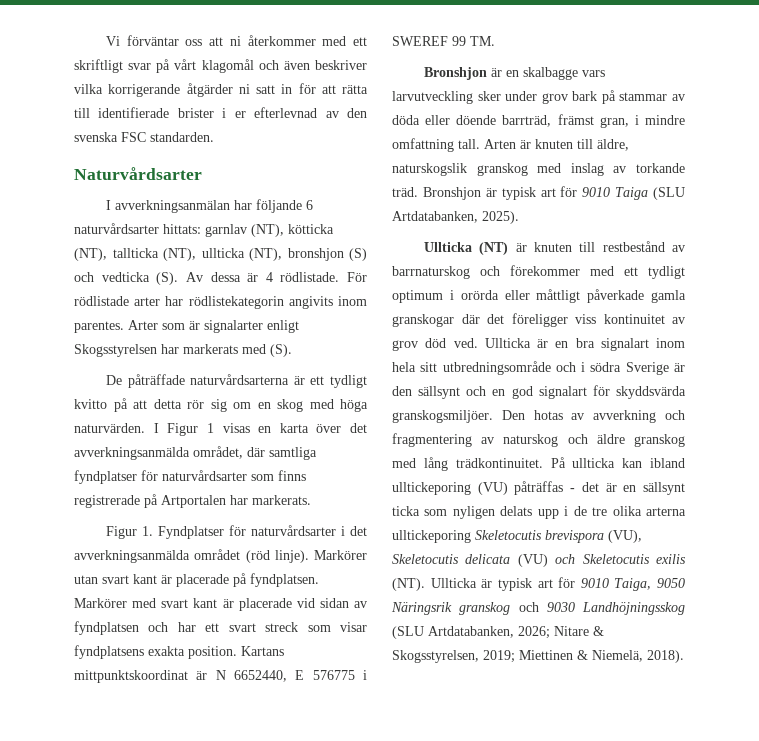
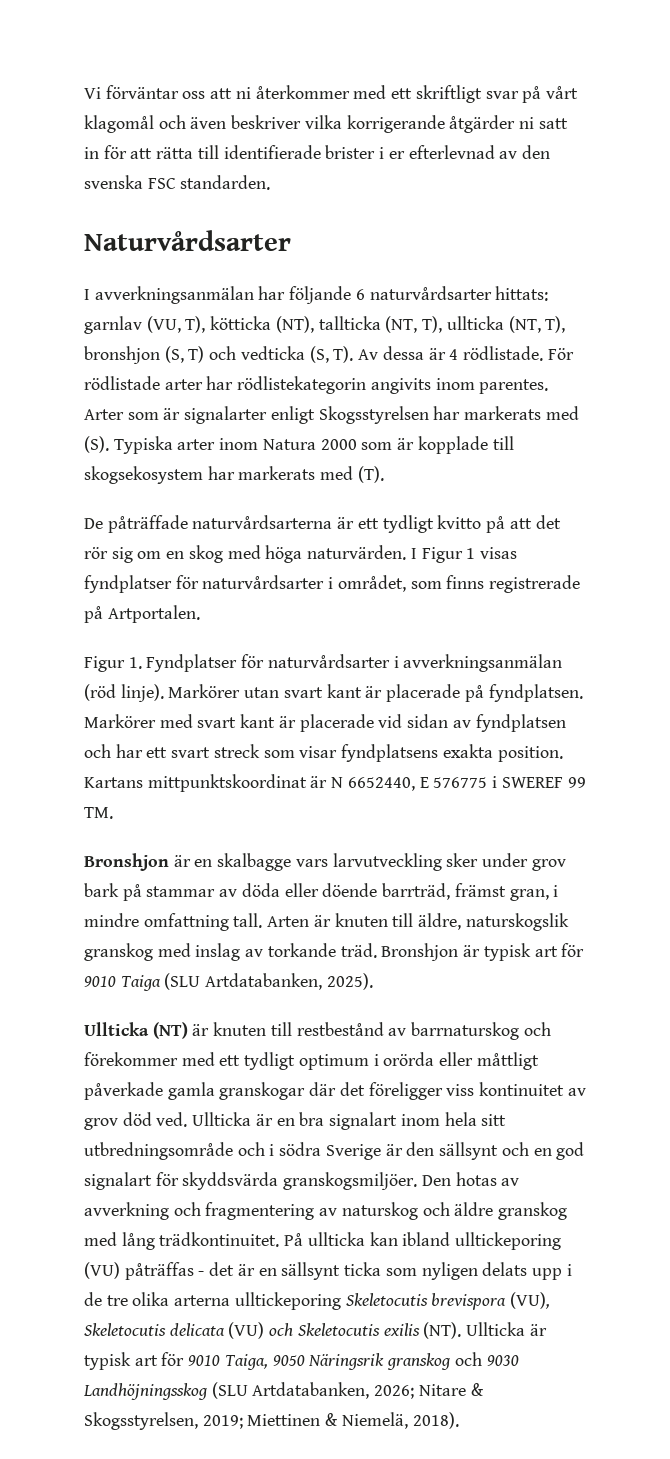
[251,224,284,237] (NT), -> [146,316,206,333] (VU, T),
[163,248,367,261] [74,272,179,285] (NT), ullticka (NT), bronshjon (S) och vedticka (S). -> [385,316,566,333] [84,346,354,364] (NT, T), ullticka (NT, T), bronshjon (S, T) och vedticka (S, T).
(292, 350) none -> [113,436,514,454] [84,466,384,484] Typiska arter inom Natura 2000 som är kopplade till skogsekosystem har markerats med (T).
[153,399,182,409] detta -> [535,515,561,529] det
[258,423,367,433] [74,446,317,460] en karta över det avverkningsanmälda området, där samtliga -> (517, 553) none
(247, 475) none -> [328,575,406,592] i området,
[161,495,311,508] Artportalen har markerats. -> [107,605,200,623] Artportalen.
[350,526,367,536] [74,549,241,563] det avverkningsanmälda området -> [403,654,563,672] avverkningsanmälan

